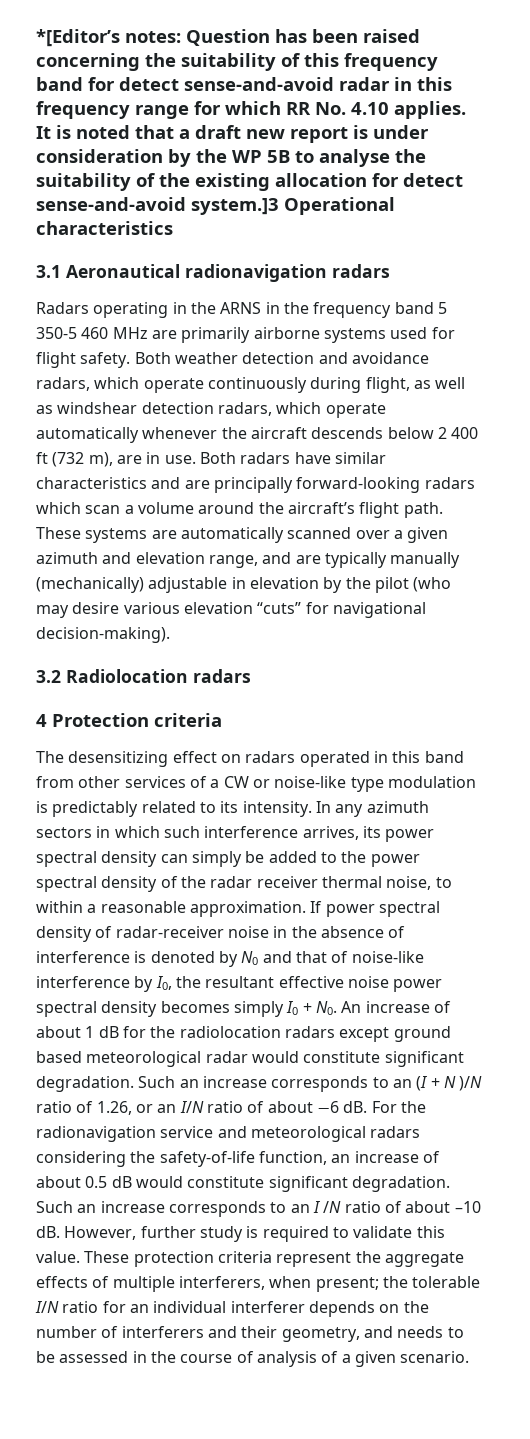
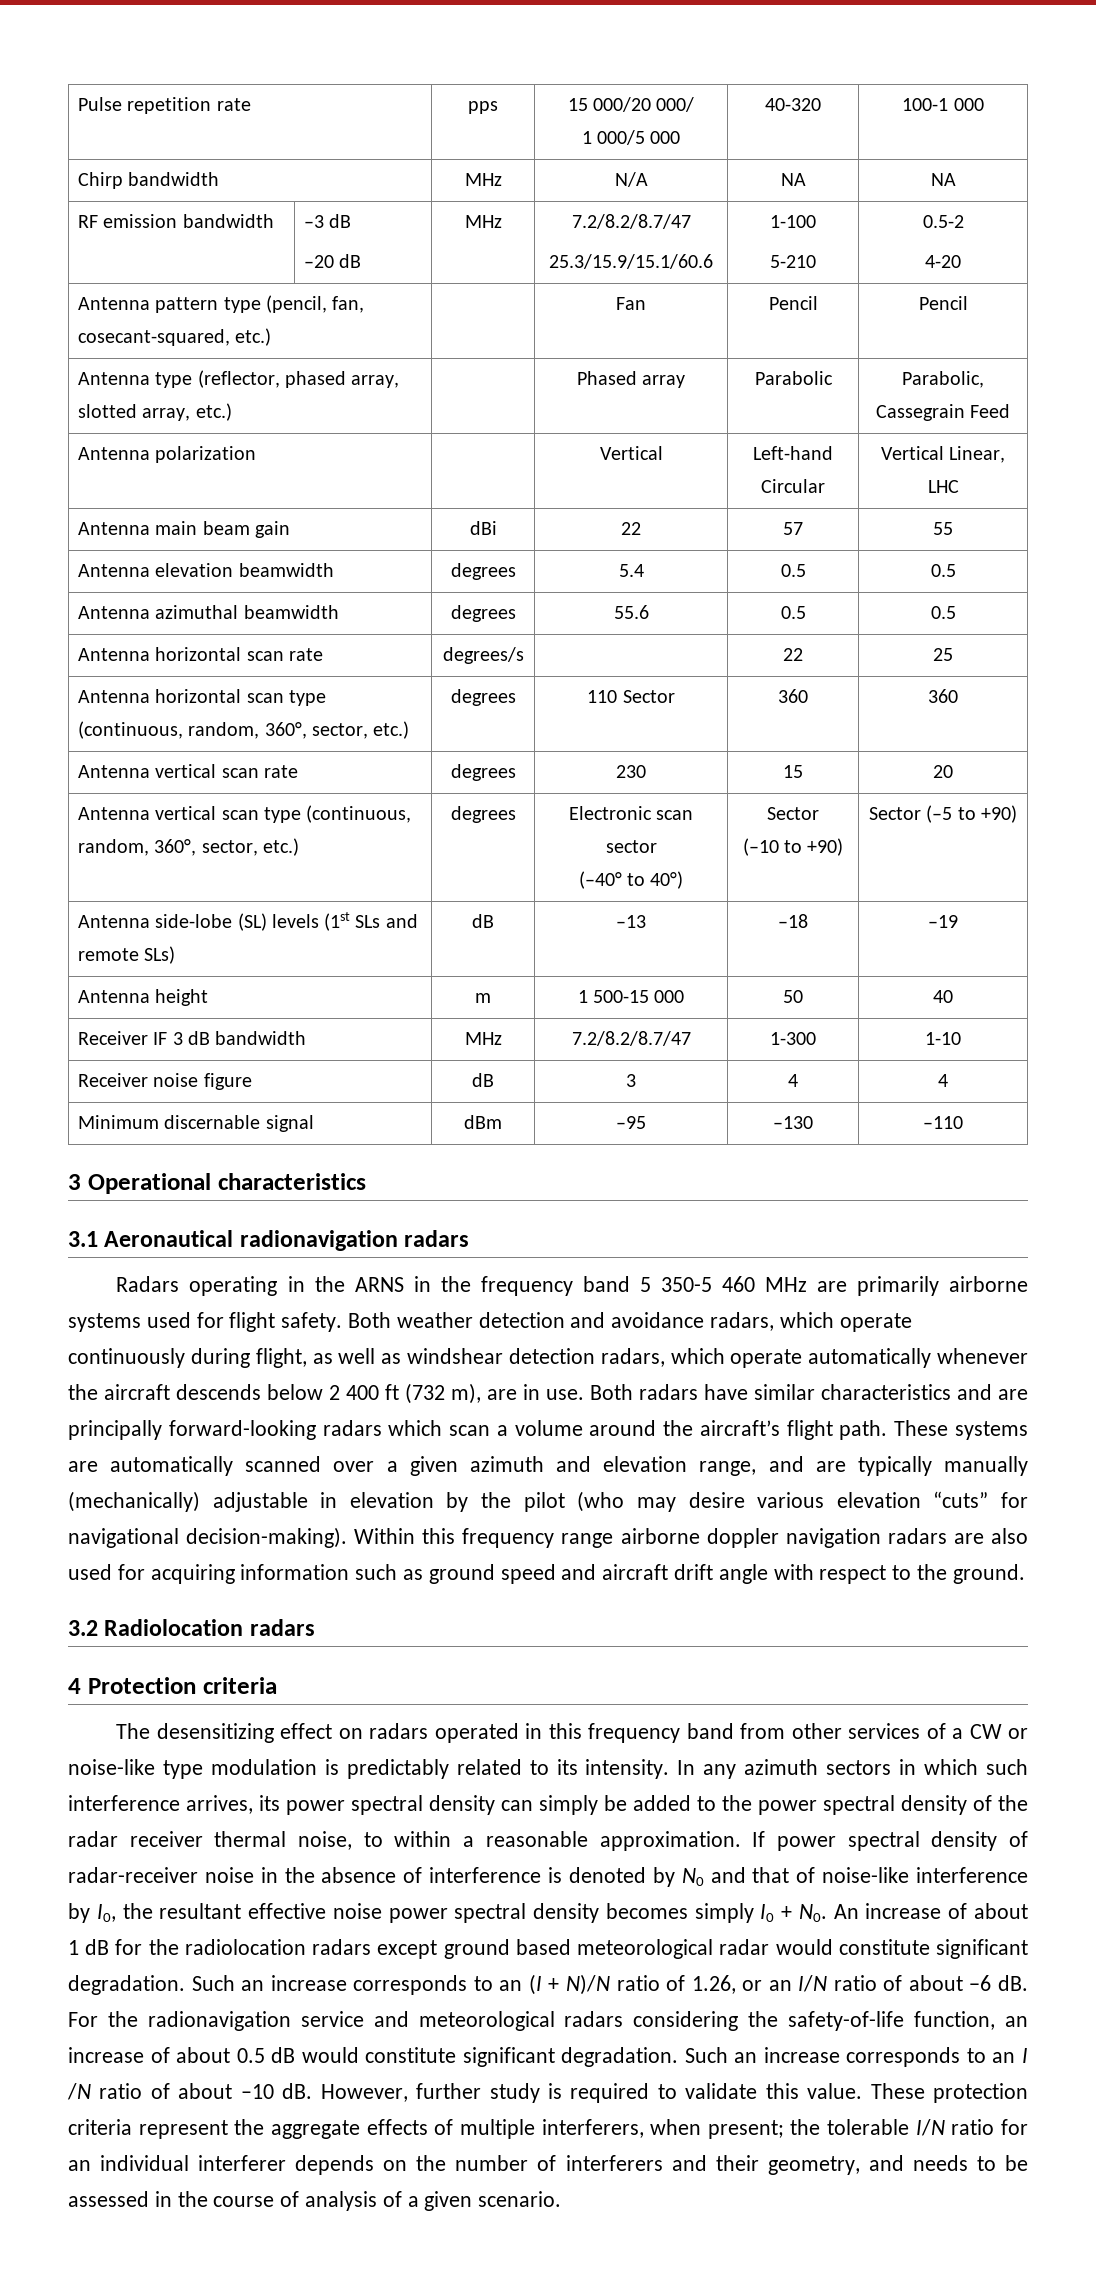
[36,29,420,47] [36,53,438,71] [36,77,452,91] [36,101,466,119] [36,125,429,143] [36,149,426,167] [36,173,463,191] [36,197,279,215] *[Editor’s notes: Question has been raised concerning the suitability of this frequency band for detect sense-and-avoid radar in this frequency range for which RR No. 4.10 applies. It is noted that a draft new report is under consideration by the WP 5B to analyse the suitability of the existing allocation for detect sense-and-avoid system.]3 -> [78,97,251,114] [468,101,498,114] [567,97,695,112] [581,130,681,145] [765,98,821,111] [902,98,984,111] [78,172,220,189] [464,173,502,186] [614,172,648,187] [780,173,806,186] [930,173,956,186] [78,214,274,228] [304,214,352,228] [304,254,362,268] [464,215,502,228] [571,214,691,229] [549,254,713,269] [770,215,816,228] [770,255,816,268] [922,215,964,228] [924,255,961,268] [78,295,365,313] [78,328,272,346] [615,297,646,310] [768,296,818,310] [918,296,968,310] [78,370,400,388] [78,403,232,421] [576,371,686,388] [754,371,833,385] [901,371,984,388] [875,404,1011,421] [78,446,257,463] [599,446,663,460] [753,446,833,460] [761,479,825,493] [880,446,1006,463] [927,480,959,493] [78,521,290,538] [469,521,497,535] [620,522,641,535] [783,522,803,535] [932,522,953,535] [78,563,334,577] [450,563,516,580] [618,564,644,577] [780,564,806,577] [930,564,956,577] [78,605,339,619] [450,605,516,622] [613,605,649,619] [780,606,806,619] [930,606,956,619] [78,647,323,661] [442,647,524,664] [783,648,803,661] [932,648,953,661] [78,689,326,706] [78,721,410,739] [450,689,516,706] [587,690,675,703] [778,689,808,703] [927,689,958,703] [78,764,298,778] [450,764,516,781] [615,765,646,778] [783,765,803,778] [932,765,953,778] [78,805,412,823] [78,838,299,856] [450,806,516,823] [568,806,694,820] [605,840,657,853] [578,871,684,889] [767,807,819,820] [742,838,844,856] [869,805,1017,823] [78,912,418,931] [78,946,176,964] [472,914,494,928] [615,915,646,928] [778,914,808,928] [927,915,958,928] [78,989,209,1006] [475,993,491,1003] [577,990,685,1003] [783,990,803,1003] [932,990,953,1003] [78,1031,307,1045] [464,1032,502,1045] [571,1031,691,1046] [770,1032,816,1045] [924,1032,961,1045] [78,1073,252,1090] [472,1073,494,1087] [625,1074,636,1087] [788,1074,798,1087] [937,1074,948,1087] [78,1115,314,1132] [464,1115,502,1129] [615,1116,646,1129] [773,1116,813,1129] [922,1116,963,1129] [68,1174,81,1190] Pulse repetition rate | pps | 15 000/20 000/ // 1 000/5 000 | 40-320 | 100-1 000 // Chirp bandwidth | MHz | N/A | NA | NA // RF emission bandwidth | –3 dB // –20 dB | MHz | 7.2/8.2/8.7/47 // 25.3/15.9/15.1/60.6 | 1-100 // 5-210 | 0.5-2 // 4-20 // Antenna pattern type (pencil, fan, cosecant-squared, etc.) | | Fan | Pencil | Pencil // Antenna type (reflector, phased array, slotted array, etc.) | | Phased array | Parabolic | Parabolic, Cassegrain Feed // Antenna polarization | | Vertical | Left-hand Circular | Vertical Linear, LHC // Antenna main beam gain | dBi | 22 | 57 | 55 // Antenna elevation beamwidth | degrees | 5.4 | 0.5 | 0.5 // Antenna azimuthal beamwidth | degrees | 55.6 | 0.5 | 0.5 // Antenna horizontal scan rate | degrees/s | | 22 | 25 // Antenna horizontal scan type (continuous, random, 360°, sector, etc.) | degrees | 110 Sector | 360 | 360 // Antenna vertical scan rate | degrees | 230 | 15 | 20 // Antenna vertical scan type (continuous, random, 360°, sector, etc.) | degrees | Electronic scan sector // (–40° to 40°) | Sector // (–10 to +90) | Sector (–5 to +90) // Antenna side-lobe (SL) levels (1st SLs and remote SLs) | dB | –13 | –18 | –19 // Antenna height | m | 1 500-15 000 | 50 | 40 // Receiver IF 3 dB bandwidth | MHz | 7.2/8.2/8.7/47 | 1-300 | 1-10 // Receiver noise figure | dB | 3 | 4 | 4 // Minimum discernable signal | dBm | –95 | –130 | –110 // 3
(170, 635) none -> [354,1528,1028,1548] [68,1564,1025,1584] Within this frequency range airborne doppler navigation radars are also used for acquiring information such as ground speed and aircraft drift angle with respect to the ground.
(421, 757) none -> [588,1723,681,1743] frequency
[443,1076,483,1091] N )/N -> [565,1974,610,1995] N)/N

